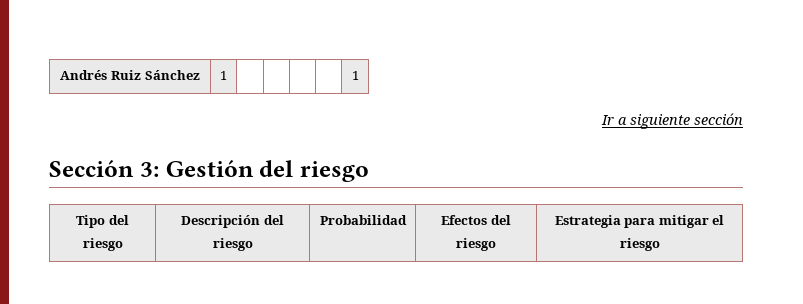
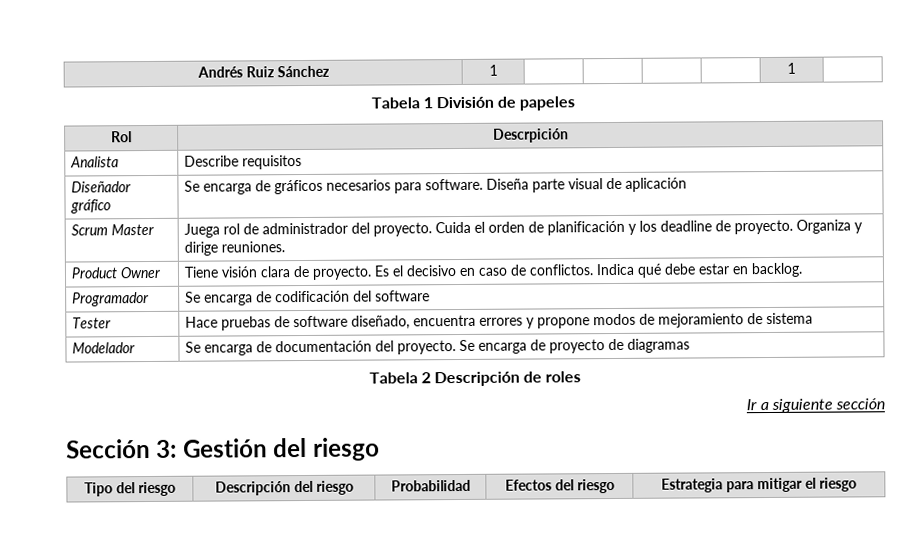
(359, 75) none -> [370,96,576,111] [111,131,132,143] [492,128,569,143] [69,156,119,168] [183,155,302,170] [70,181,131,193] [69,199,111,214] [183,177,687,195] [70,223,154,236] [183,219,863,238] [183,241,285,256] [70,266,161,279] [183,262,803,280] [71,292,149,307] [184,290,430,306] [71,317,111,329] [184,312,813,331] [71,342,135,354] [184,338,690,356] [368,371,582,387] | // Tabela 1 División de papeles // Rol | Descrpición // Analista | Describe requisitos // Diseñador gráfico | Se encarga de gráficos necesarios para software. Diseña parte visual de aplicación // Scrum Master | Juega rol de administrador del proyecto. Cuida el orden de planificación y los deadline de proyecto. Organiza y dirige reuniones. // Product Owner | Tiene visión clara de proyecto. Es el decisivo en caso de conflictos. Indica qué debe estar en backlog. // Programador | Se encarga de codificación del software // Tester | Hace pruebas de software diseñado, encuentra errores y propone modos de mejoramiento de sistema // Modelador | Se encarga de documentación del proyecto. Se encarga de proyecto de diagramas // Tabela 2 Descripción de roles

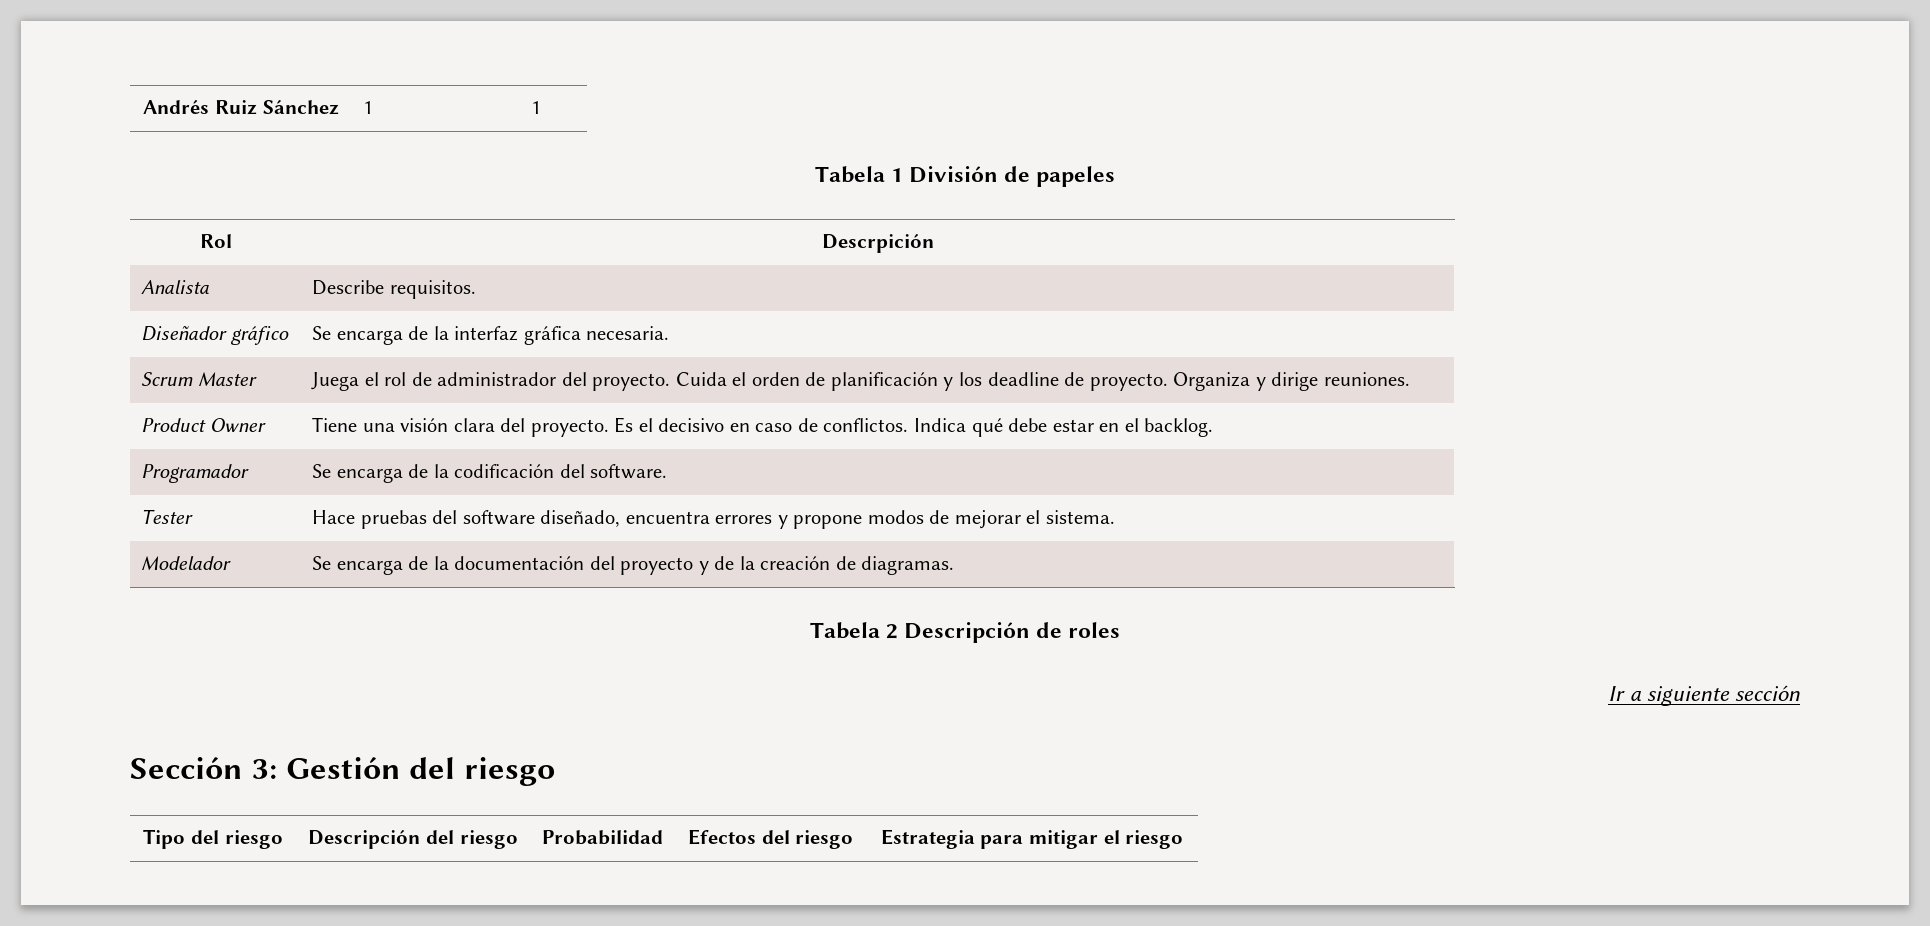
[241,155,302,170] requisitos -> [389,280,476,299] requisitos.
[273,177,687,195] gráficos necesarios para software. Diseña parte visual de aplicación -> [433,326,670,345] la interfaz gráfica necesaria.
(220, 230) none -> [364,372,379,386] el
(219, 272) none -> [362,423,395,432] una
[292,265,310,278] de -> [500,418,526,432] del
(748, 270) none -> [1124,418,1139,432] el
(272, 297) none -> [433,464,449,478] la
[374,290,430,302] software -> [590,464,668,479] software.
[273,316,290,328] de -> [432,510,458,524] del
[657,312,813,328] mejoramiento de sistema -> [954,510,1115,529] mejorar el sistema.
(272, 347) none -> [433,556,449,570] la
[396,338,690,355] proyecto. Se encarga de proyecto de diagramas -> [620,556,955,575] proyecto y de la creación de diagramas.

